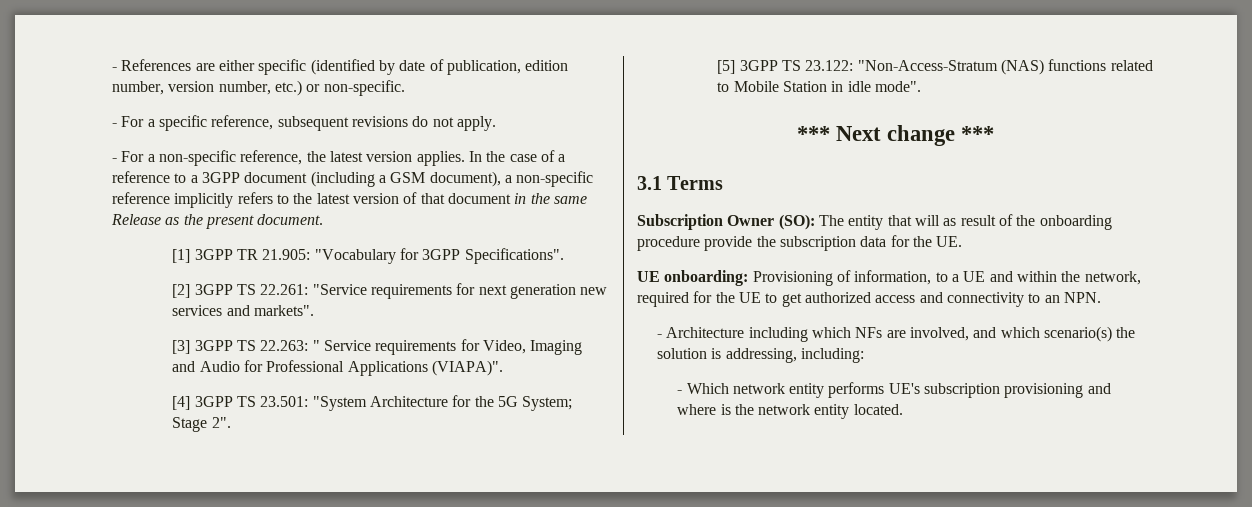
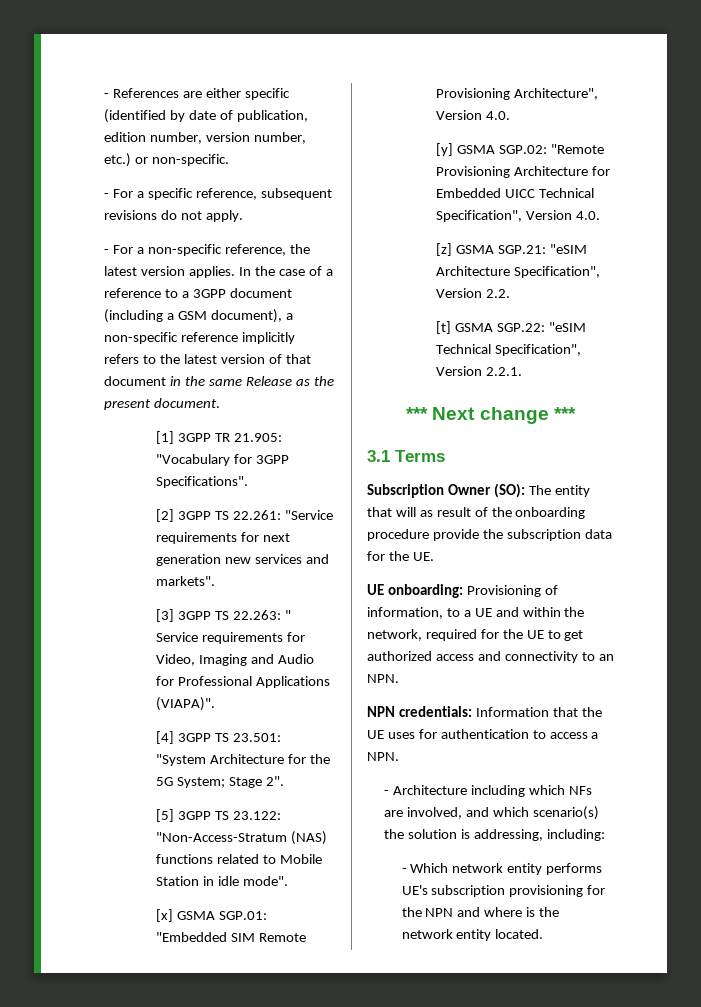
(921, 86) none -> [156,909,267,922] [156,932,306,942] [436,88,599,100] [436,110,511,120] [436,143,604,156] [436,166,610,178] [436,188,594,198] [436,210,600,222] [436,243,587,256] [436,266,601,278] [436,288,511,298] [436,321,586,334] [436,344,582,356] [436,366,523,376] // [x] GSMA SGP.01: "Embedded SIM Remote Provisioning Architecture", Version 4.0. // [y] GSMA SGP.02: "Remote Provisioning Architecture for Embedded UICC Technical Specification", Version 4.0. // [z] GSMA SGP.21: "eSIM Architecture Specification", Version 2.2. // [t] GSMA SGP.22: "eSIM Technical Specification", Version 2.2.1.
(1101, 297) none -> [367,706,602,717] [367,729,599,739] [367,752,399,761] // NPN credentials: Information that the UE uses for authentication to access a NPN.
(1084, 390) none -> [587,885,606,895] [401,907,454,917] for the NPN

